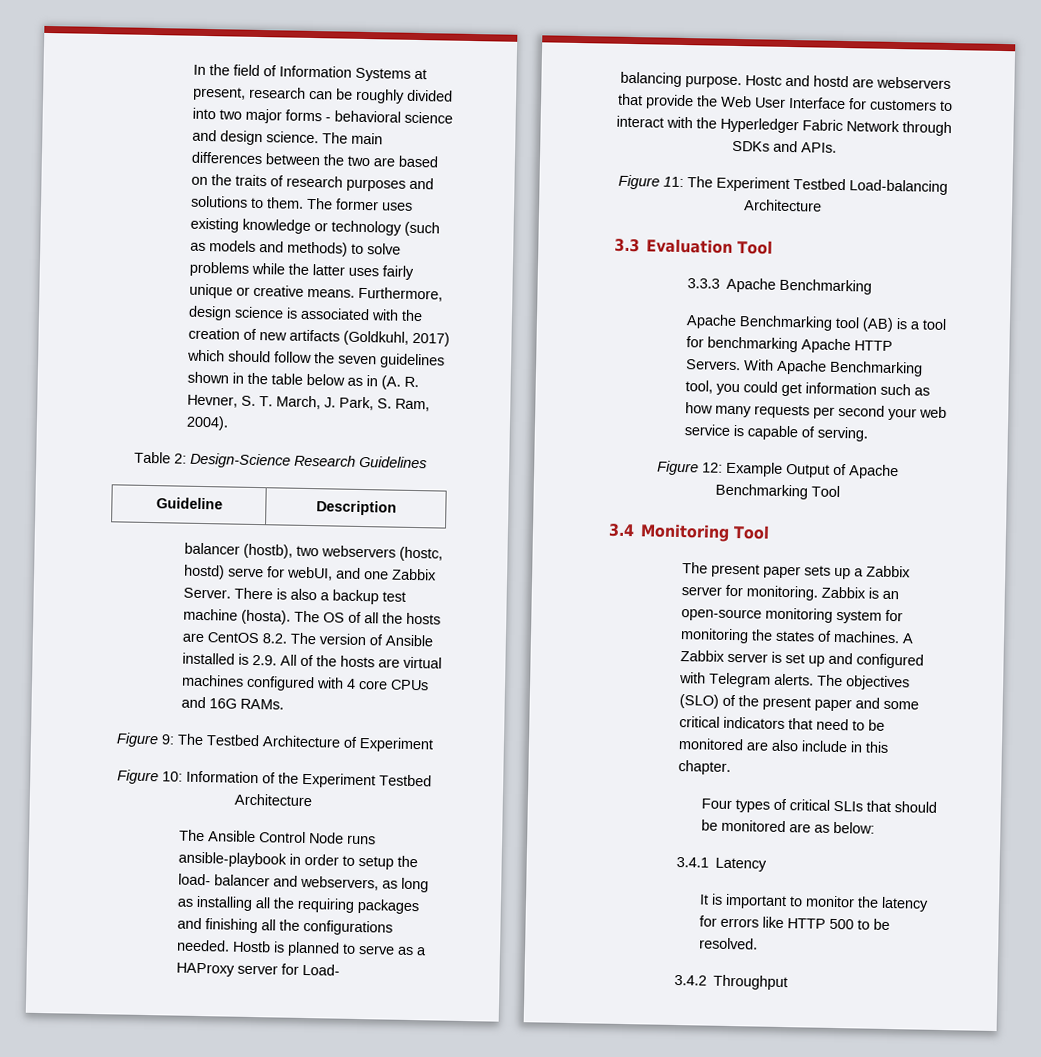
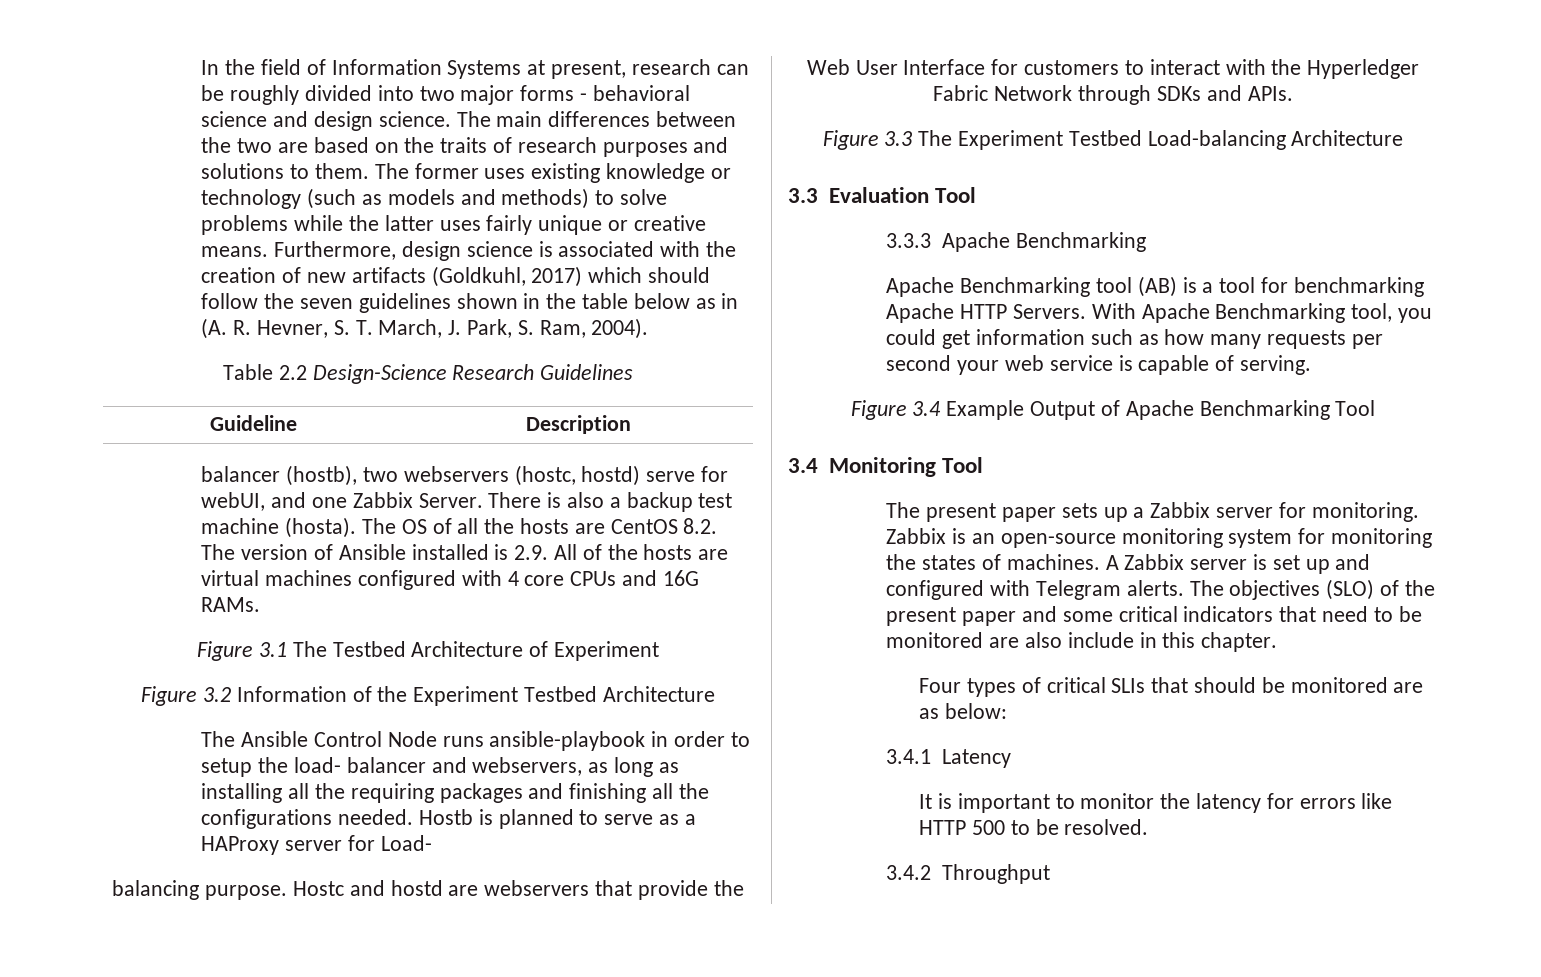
[173,453,187,464] 2: -> [278,365,307,380] 2.2
[160,734,175,745] 9: -> [258,642,287,657] 3.1
[161,771,183,782] 10: -> [202,687,231,702] 3.2
[663,176,684,188] 11: -> [884,131,913,146] 3.3
[702,462,723,473] 12: -> [912,401,942,416] 3.4

